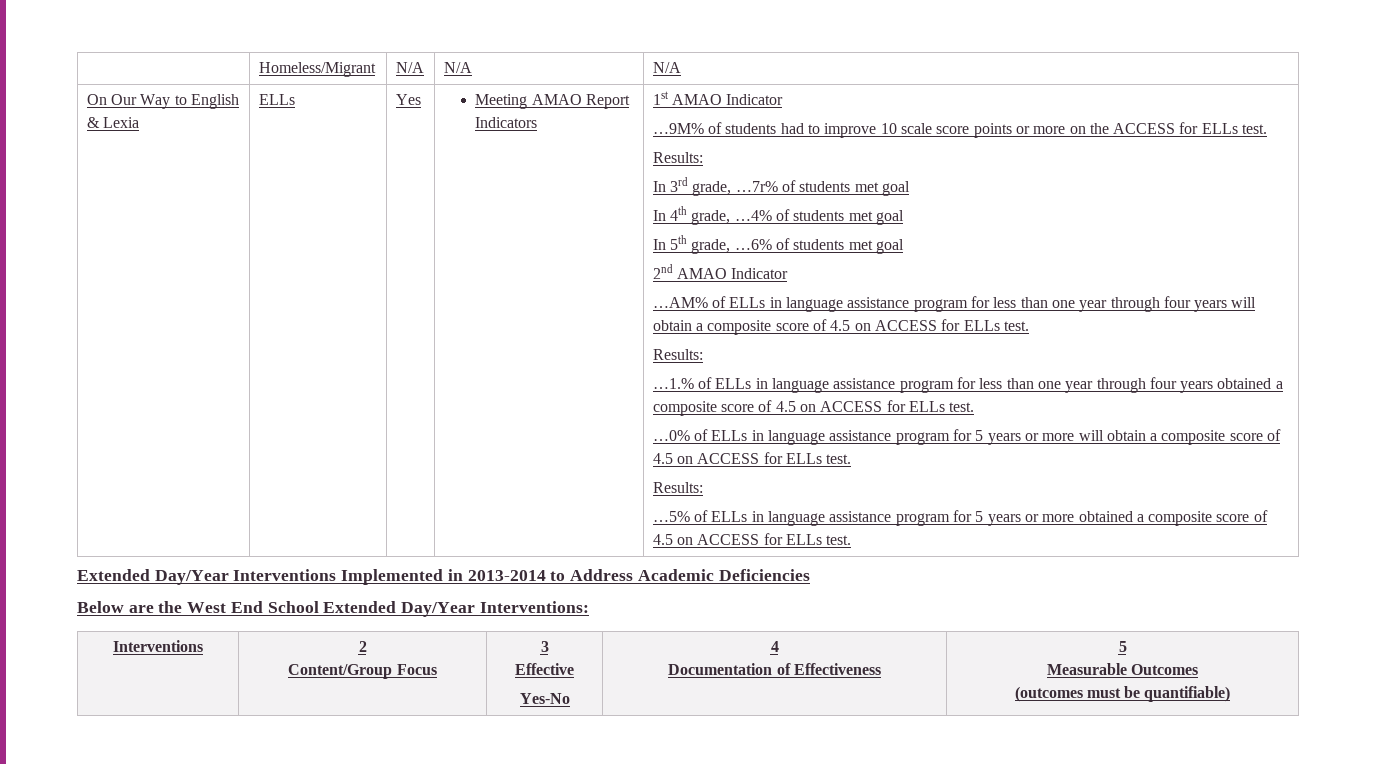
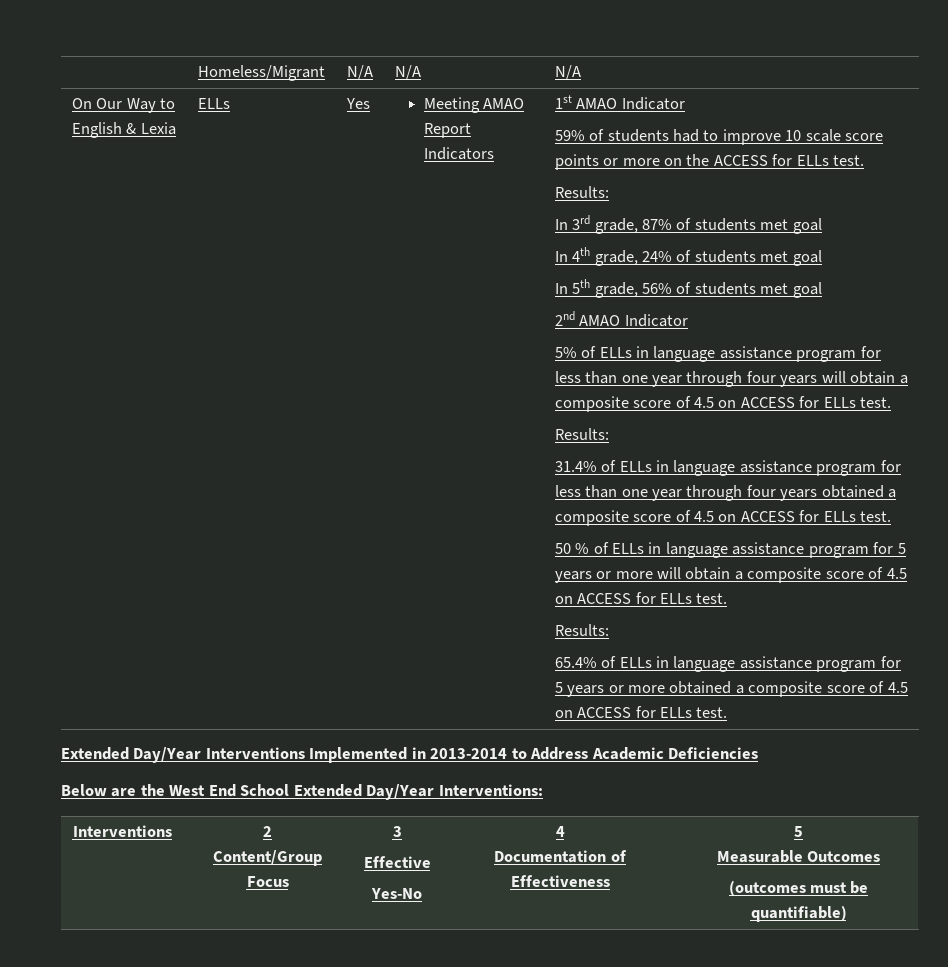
[652,123,704,134] …9M% -> [554,130,585,141] 59%
[735,181,778,192] …7r% -> [641,219,672,230] 87%
[734,210,772,221] …4% -> [641,251,672,262] 24%
[734,239,772,250] …6% -> [641,283,672,294] 56%
[652,297,708,308] …AM% -> [554,347,577,358] 5%
[652,378,694,389] …1.% -> [554,461,597,472] 31.4%
[652,430,690,441] …0% -> [554,543,590,554] 50 %
[652,511,690,522] …5% -> [554,657,597,668] 65.4%

